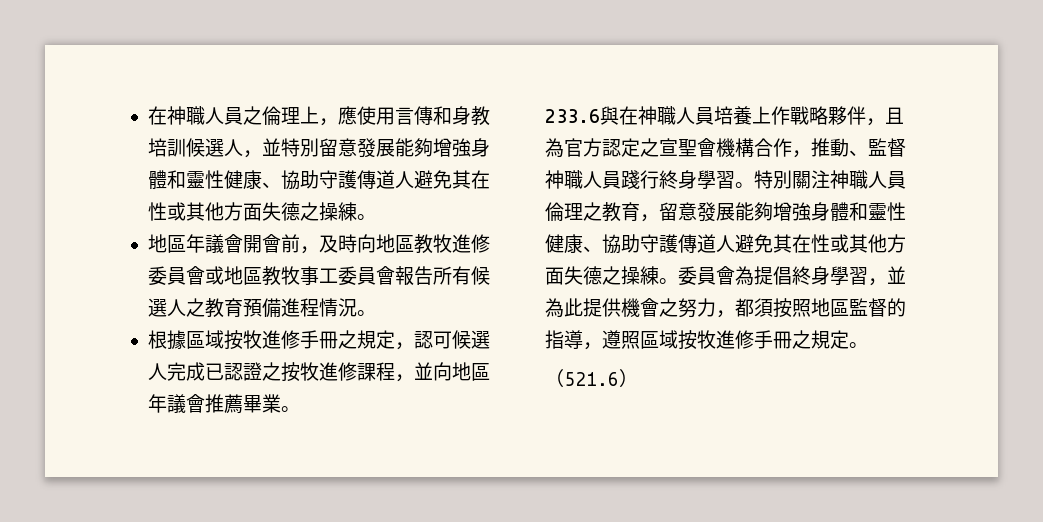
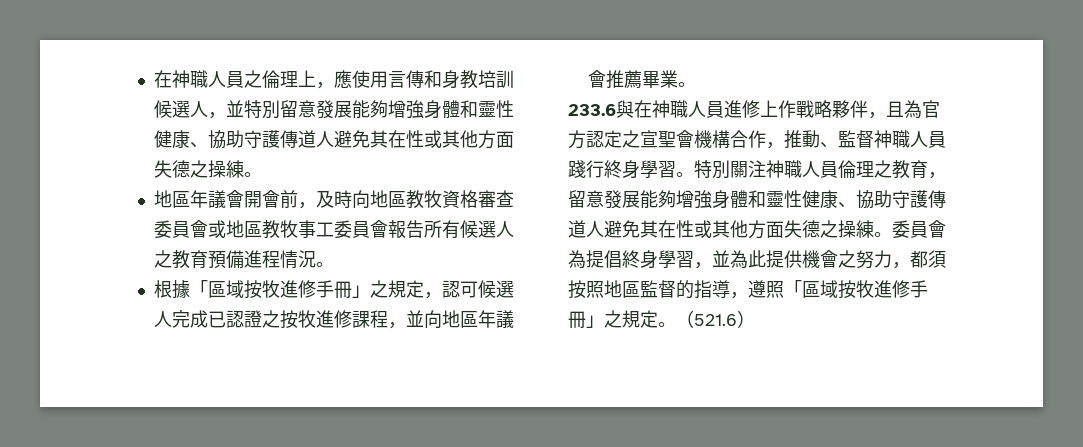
[451,234,490,253] 進修 -> [441,190,514,208] 資格審查
[185,330,338,350] 區域按牧進修手冊 -> [189,280,370,299] 「區域按牧進修手冊」
[714,106,752,125] 培養 -> [724,100,760,118] 進修
[640,330,792,350] 區域按牧進修手冊 -> [784,280,928,299] [568,311,604,329] 「區域按牧進修手冊」
(868, 345) // -> (676, 324) none

